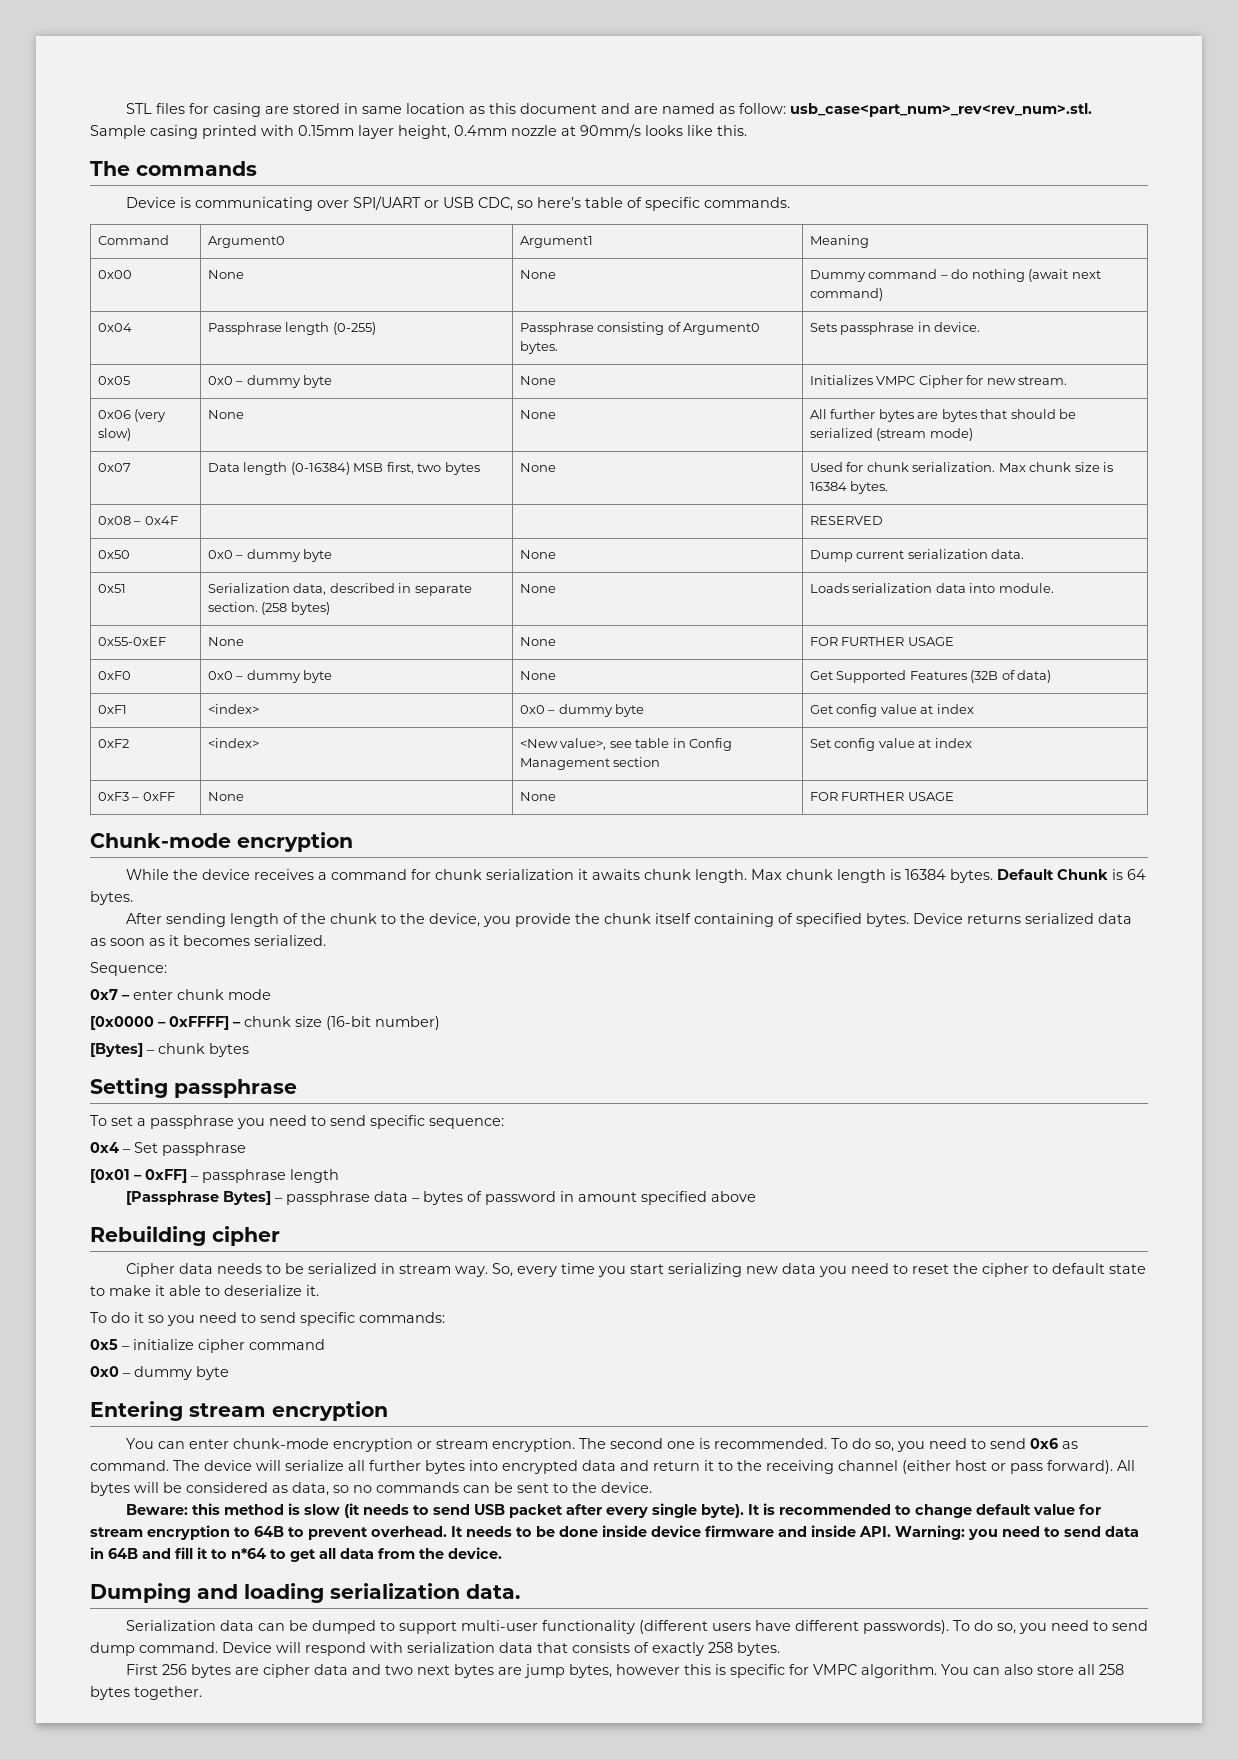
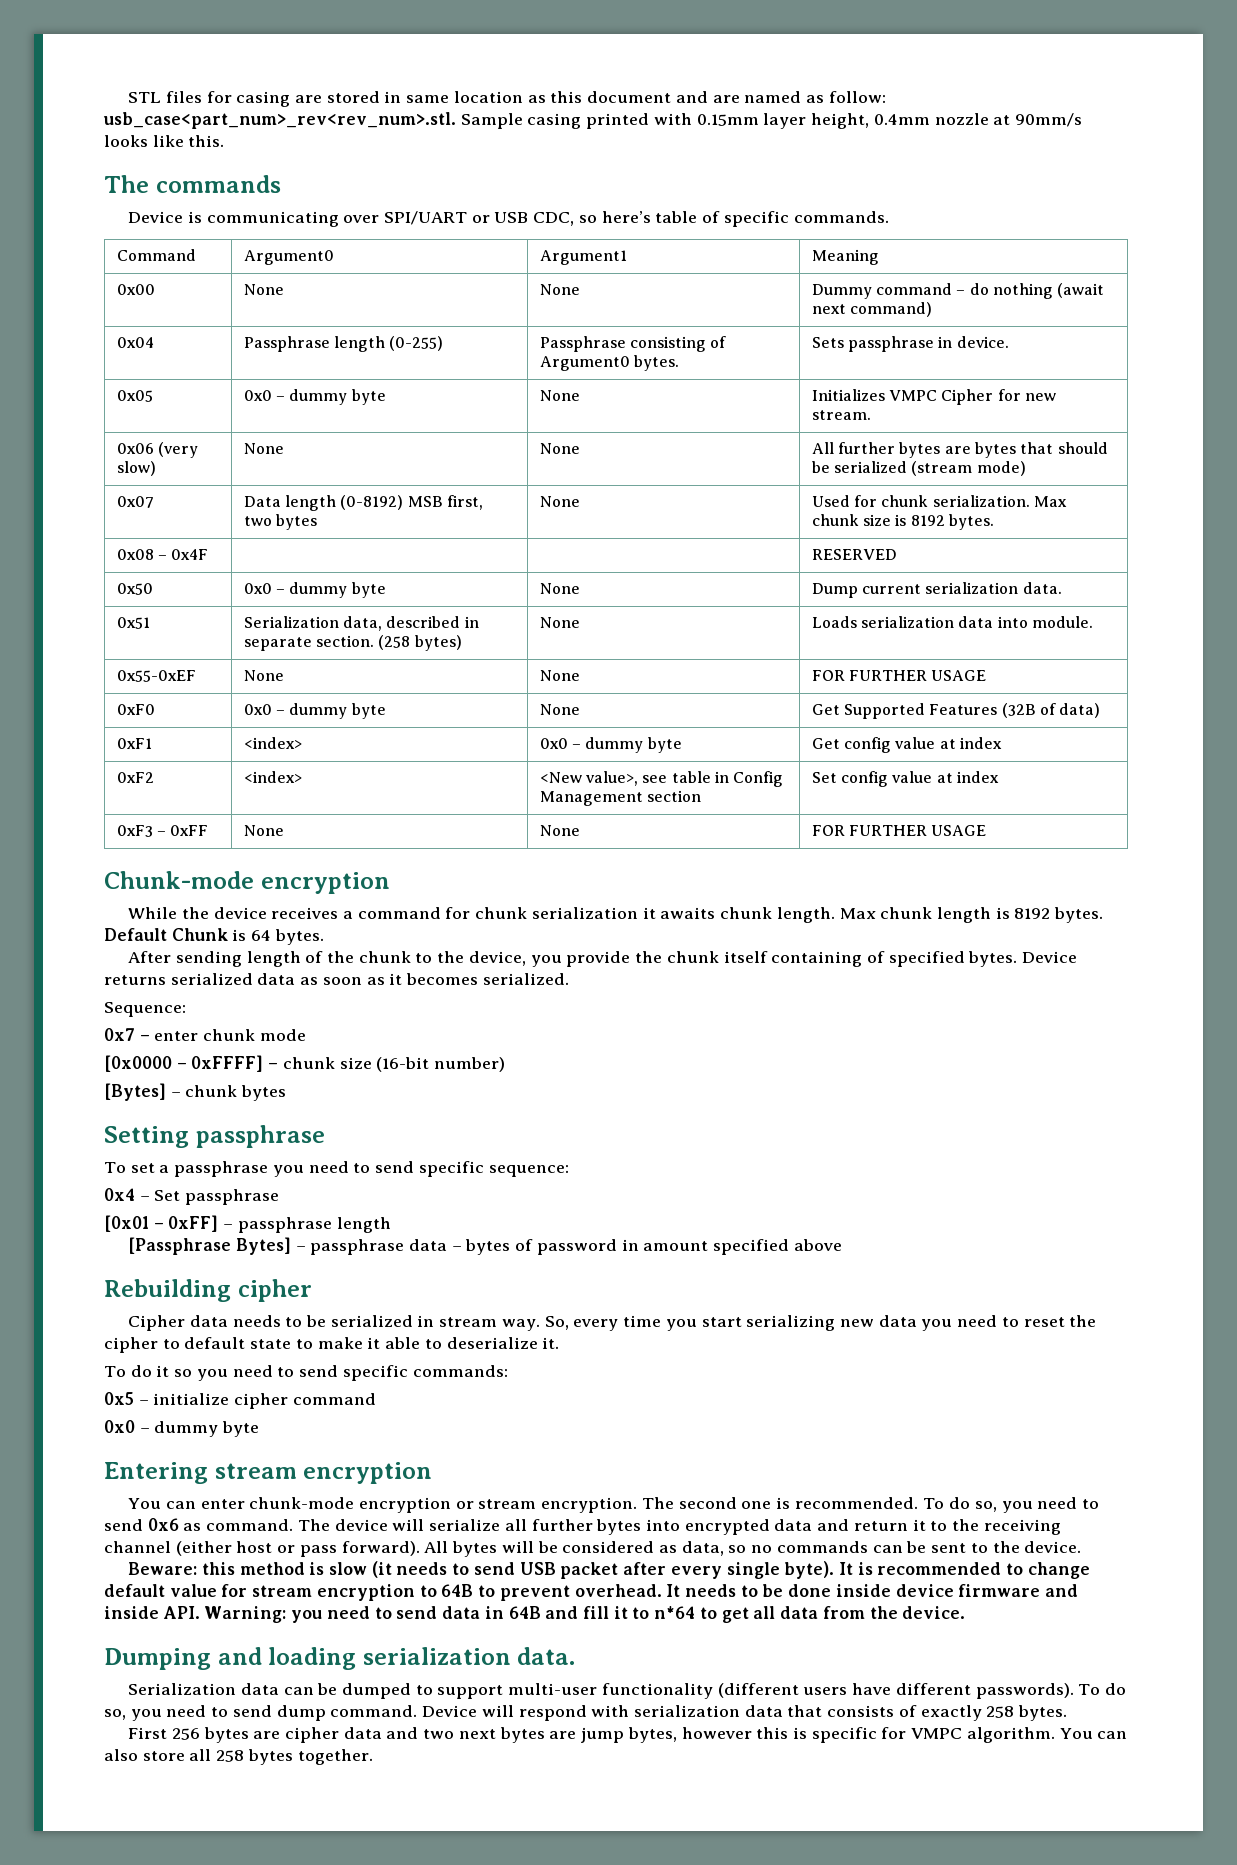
[290,462,350,475] (0-16384) -> [340,495,404,510] (0-8192)
[809,482,847,491] 16384 -> [910,515,945,526] 8192
[904,869,946,880] 16384 -> [1014,908,1051,919] 8192

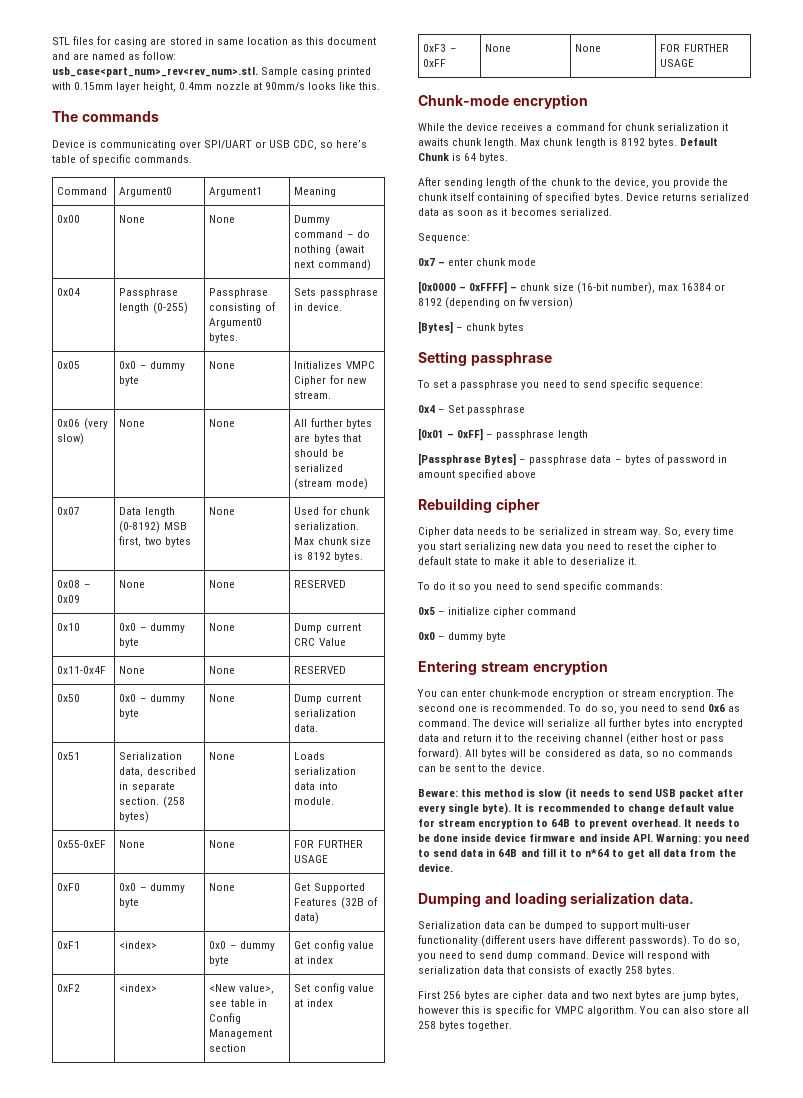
[171,549,209,560] 0x4F | | -> [57,595,81,603] [119,580,146,588] [209,580,236,588] [294,580,347,588] [57,623,81,631] [119,623,185,633] [119,638,140,648] [209,623,236,631] [294,623,361,633] [294,638,346,646] [57,666,107,674] [119,666,146,674] [209,666,236,674] 0x09 | None | None | RESERVED // 0x10 | 0x0 – dummy byte | None | Dump current CRC Value // 0x11-0x4F | None | None
[434,1057,506,1072] number) -> [610,282,726,294] [418,297,574,309] number), max 16384 or 8192 (depending on fw version)

